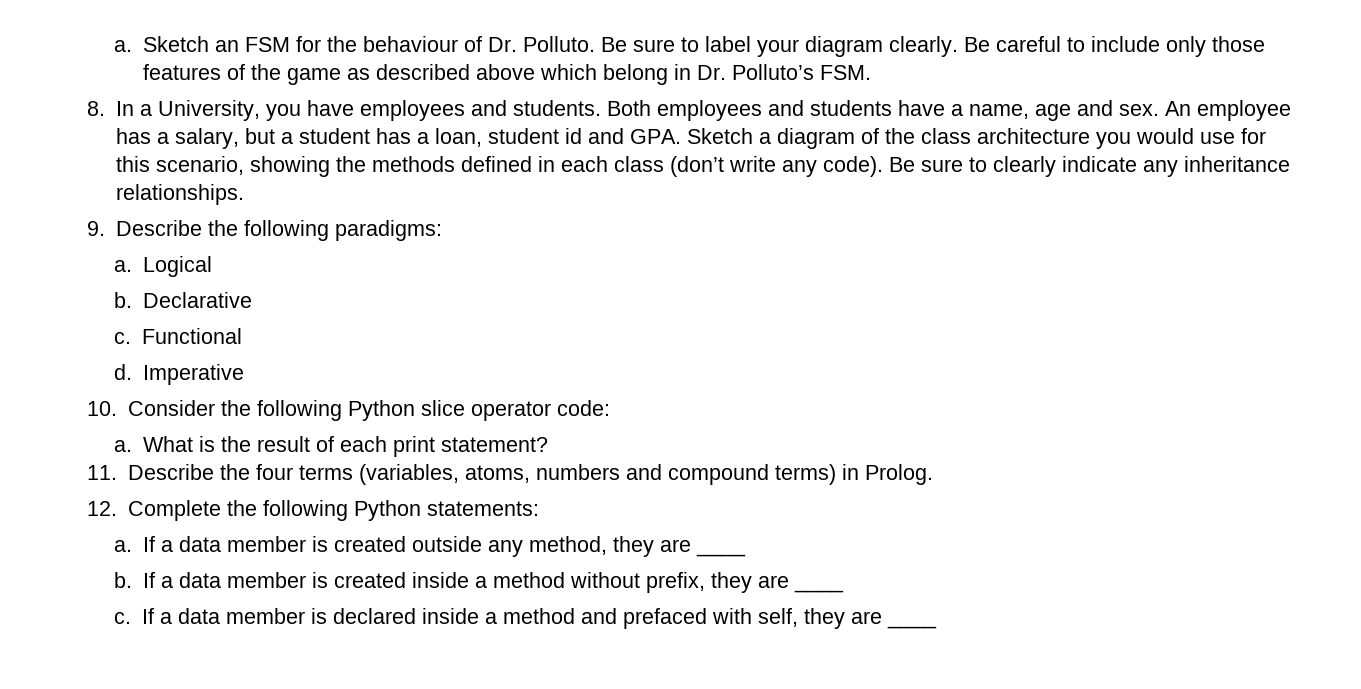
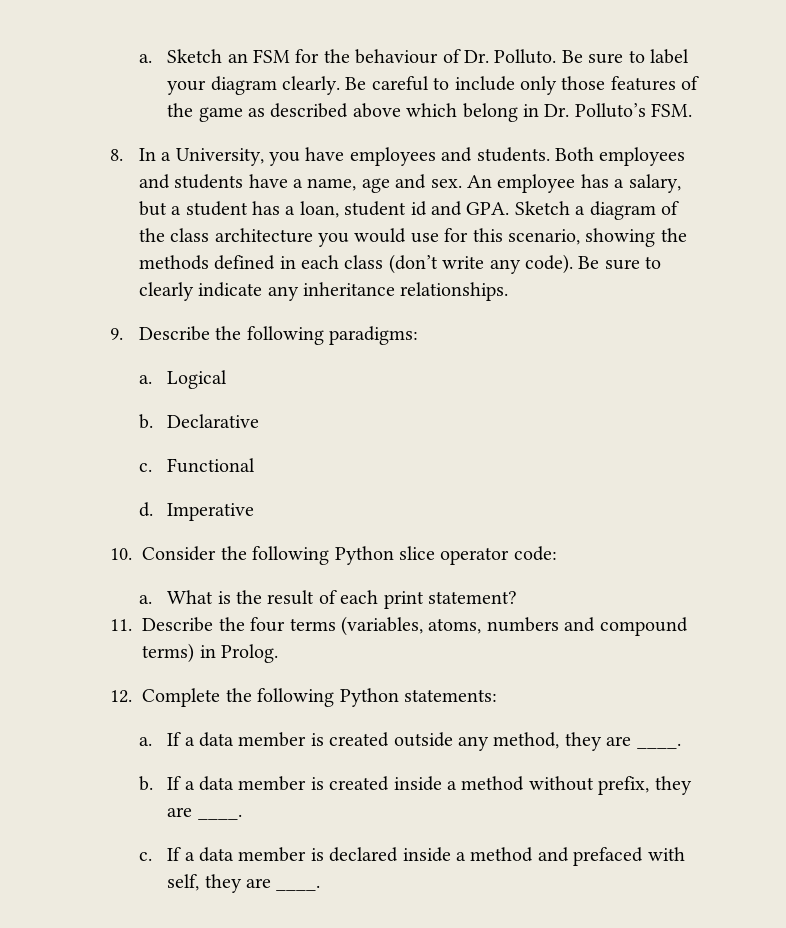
[695,552,746,557] ____ -> [636,743,681,749] ____.
[793,588,844,593] ____ -> [197,814,242,820] ____.
[886,624,937,629] ____ -> [276,885,321,891] ____.

